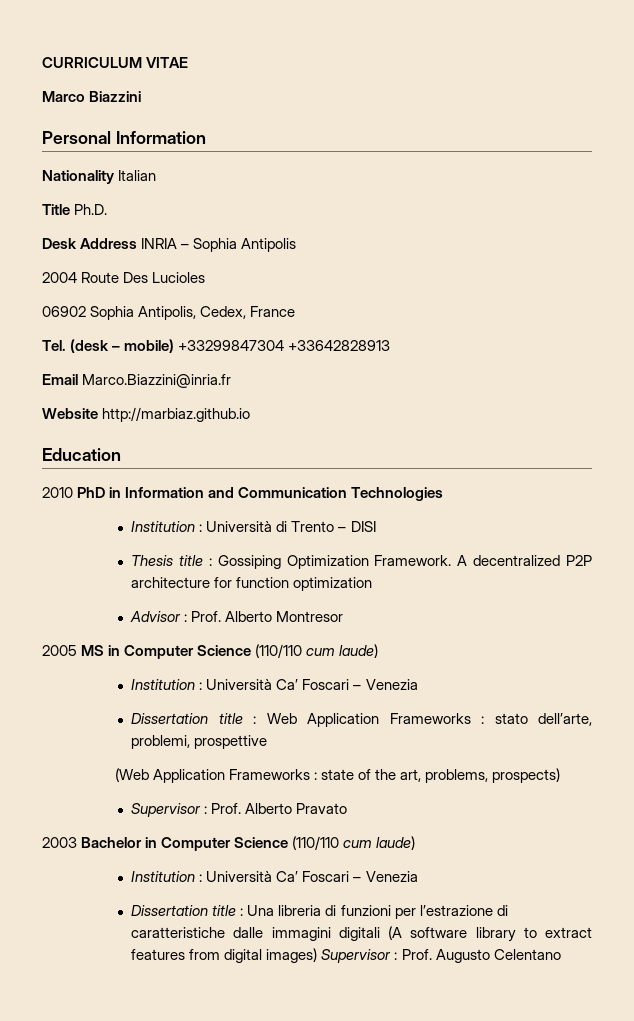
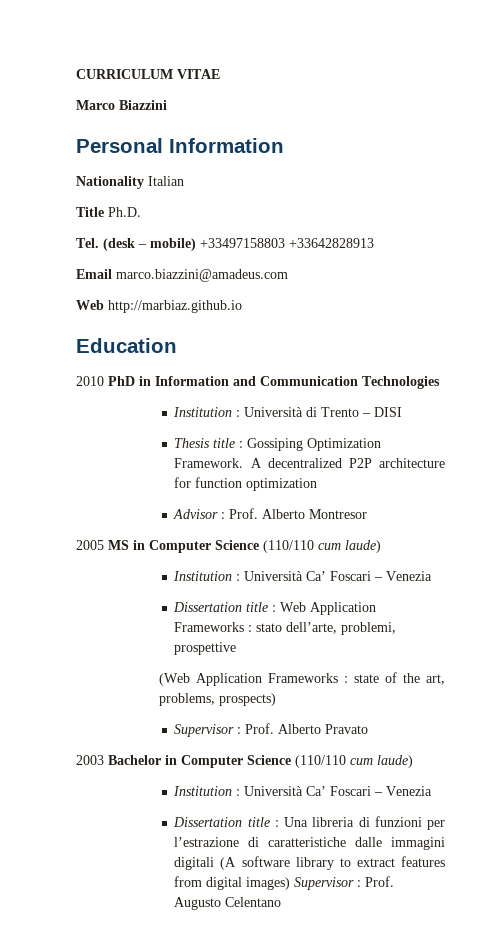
[42,238,297,252] [42,272,206,283] [42,306,296,320] // Desk Address INRIA – Sophia Antipolis // 2004 Route Des Lucioles // 06902 Sophia Antipolis, Cedex, France -> (141, 212) none
[178,340,285,351] +33299847304 -> [200,238,285,248] +33497158803
[82,374,232,388] [42,408,98,419] Marco.Biazzini@inria.fr // Website -> [116,269,288,282] [76,300,104,310] marco.biazzini@amadeus.com // Web

